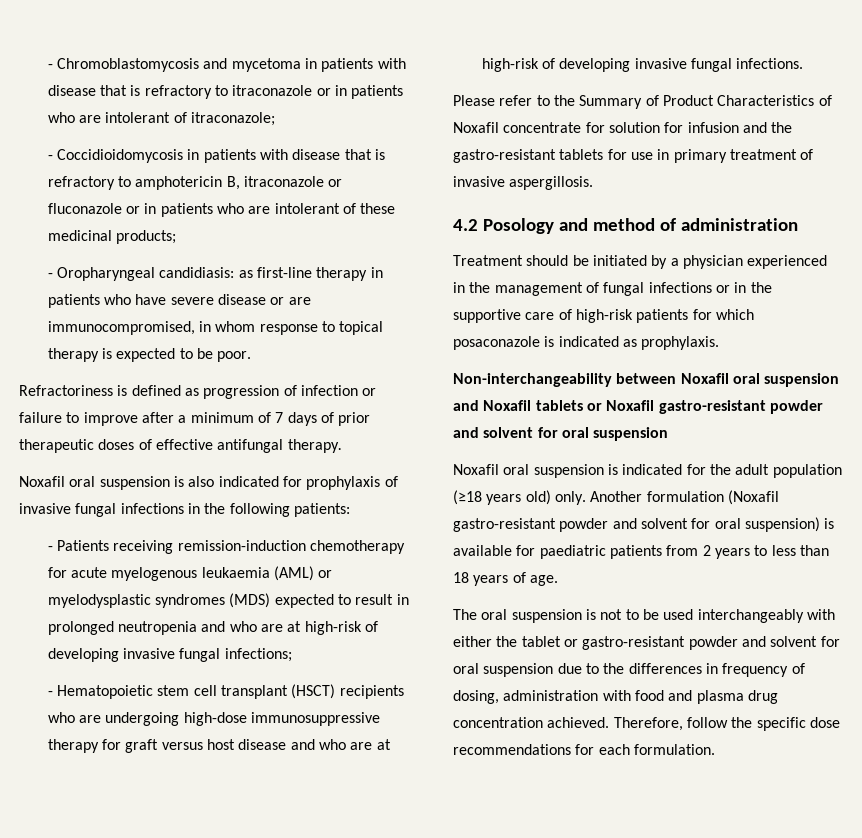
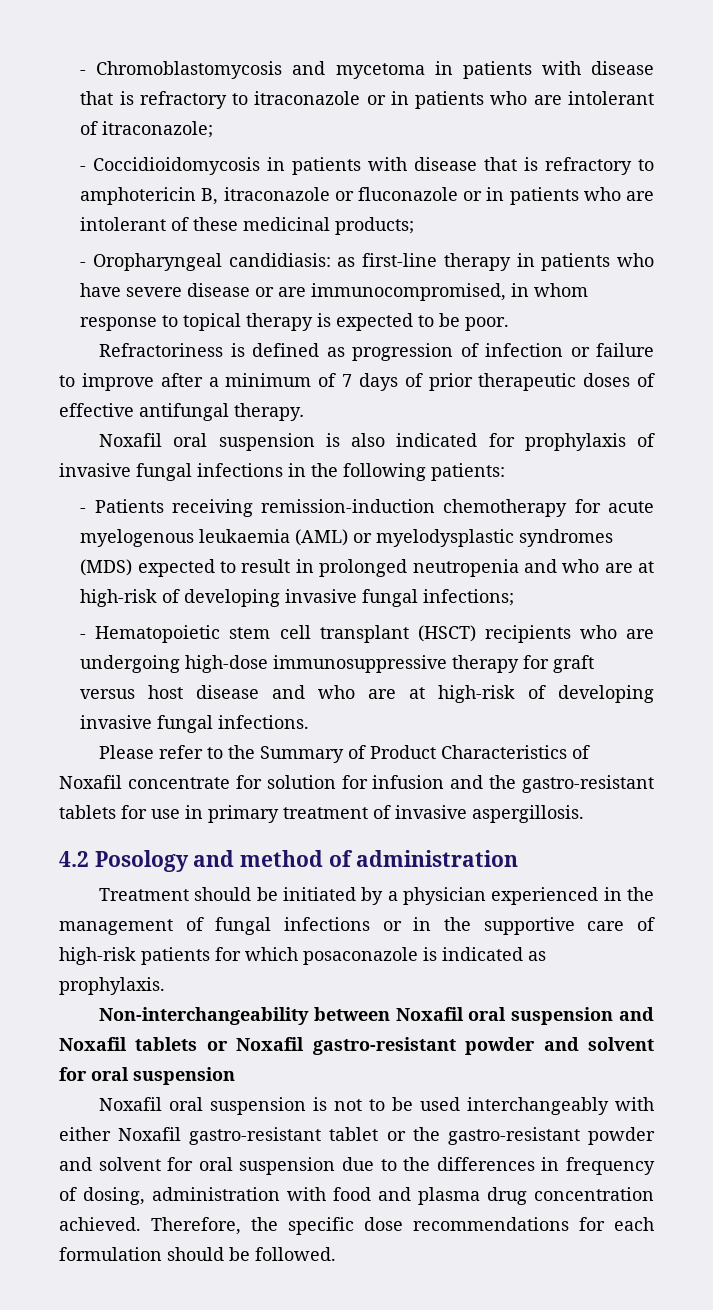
[622,464,842,478] [453,490,779,505] [453,517,835,532] [453,545,829,559] [453,572,558,586] [453,609,596,623] indicated for the adult population (≥18 years old) only. Another formulation (Noxafil gastro-resistant powder and solvent for oral suspension) is available for paediatric patients from 2 years to less than 18 years of age. // The oral suspension is -> (328, 1104) none
[496,636,518,647] the -> [118,1127,322,1145] Noxafil gastro-resistant
(578, 643) none -> [412,1127,440,1141] the
[686,717,728,728] follow -> (241, 1226) none
[633,744,715,755] formulation. -> [59,1247,336,1261] formulation should be followed.

